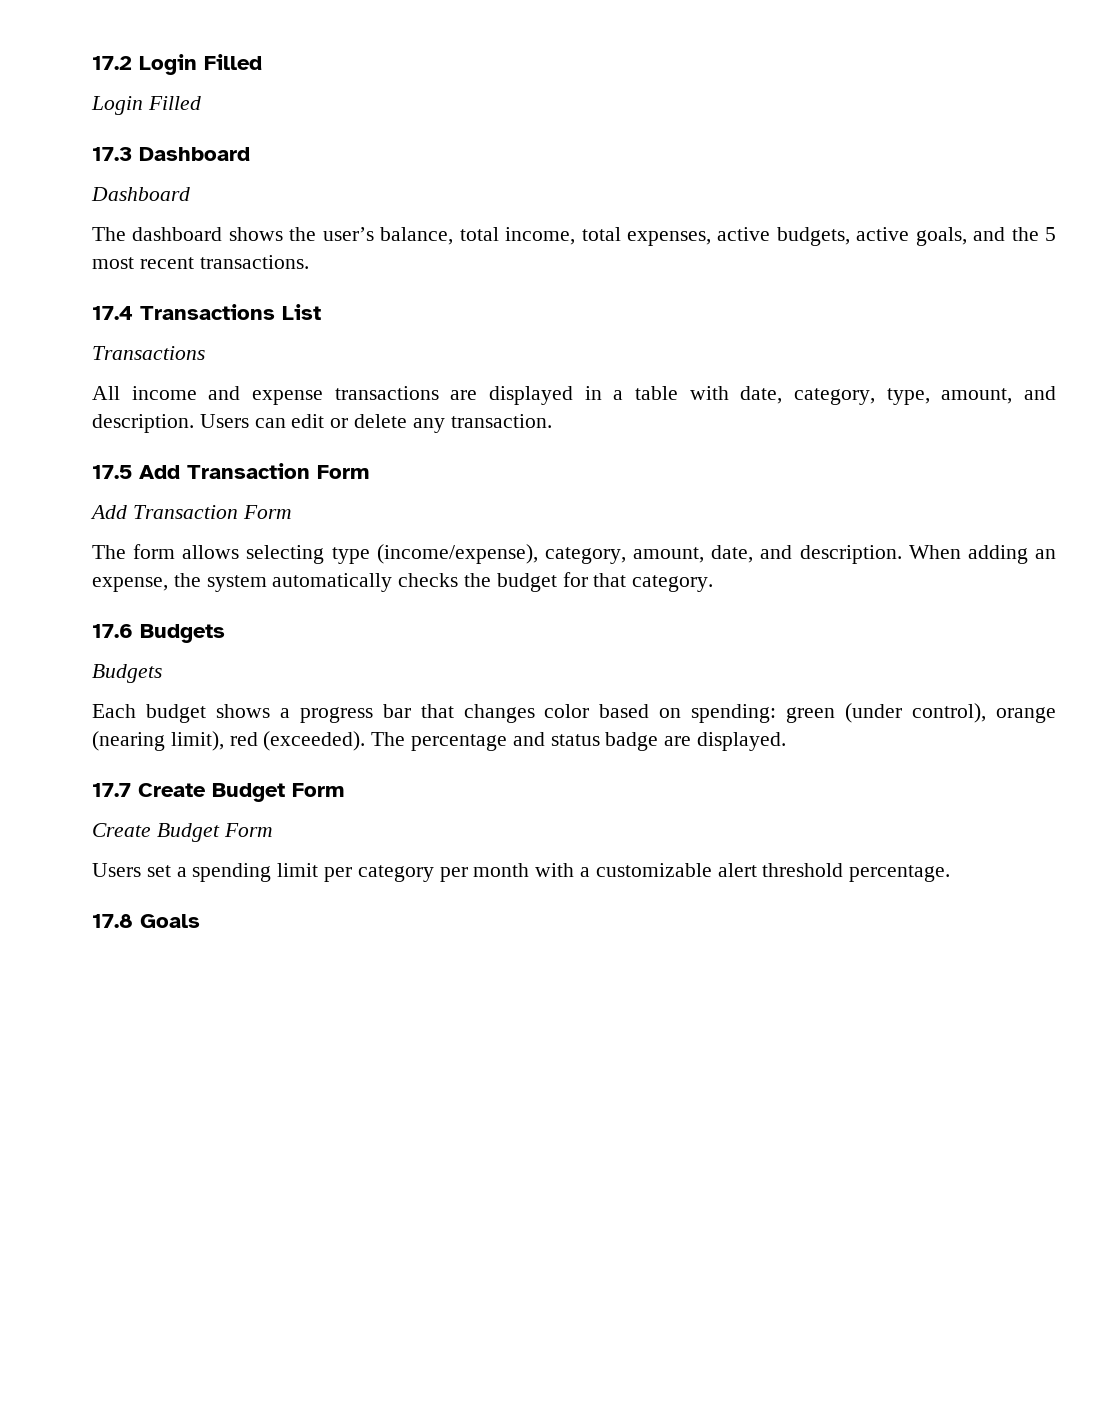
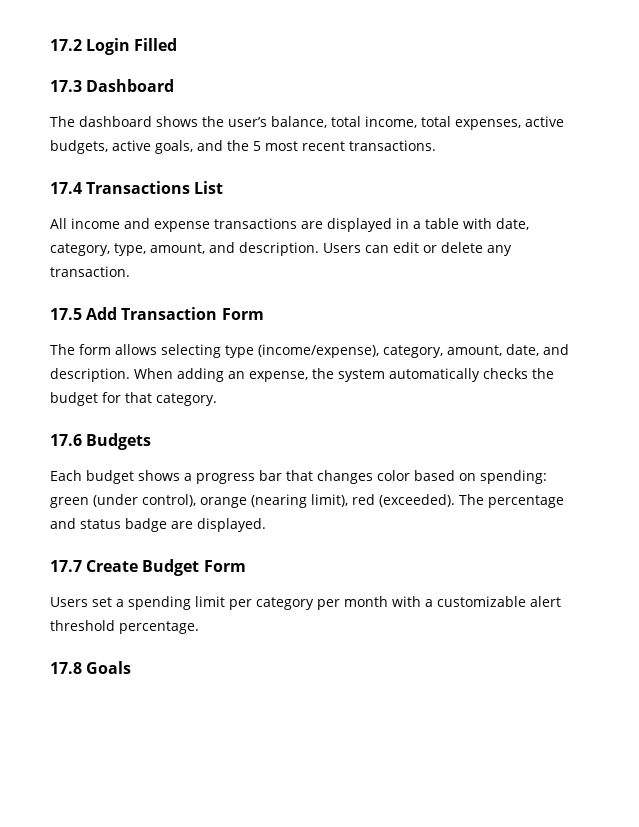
[91,96,201,115] // Login Filled -> (178, 44) none
[91,187,190,201] // Dashboard -> (175, 85) none
[92,346,205,360] // Transactions -> (224, 187) none
[90,505,292,519] // Add Transaction Form -> (264, 314) none
[92,664,162,683] // Budgets -> (152, 441) none
[92,823,273,842] // Create Budget Form -> (246, 566) none

